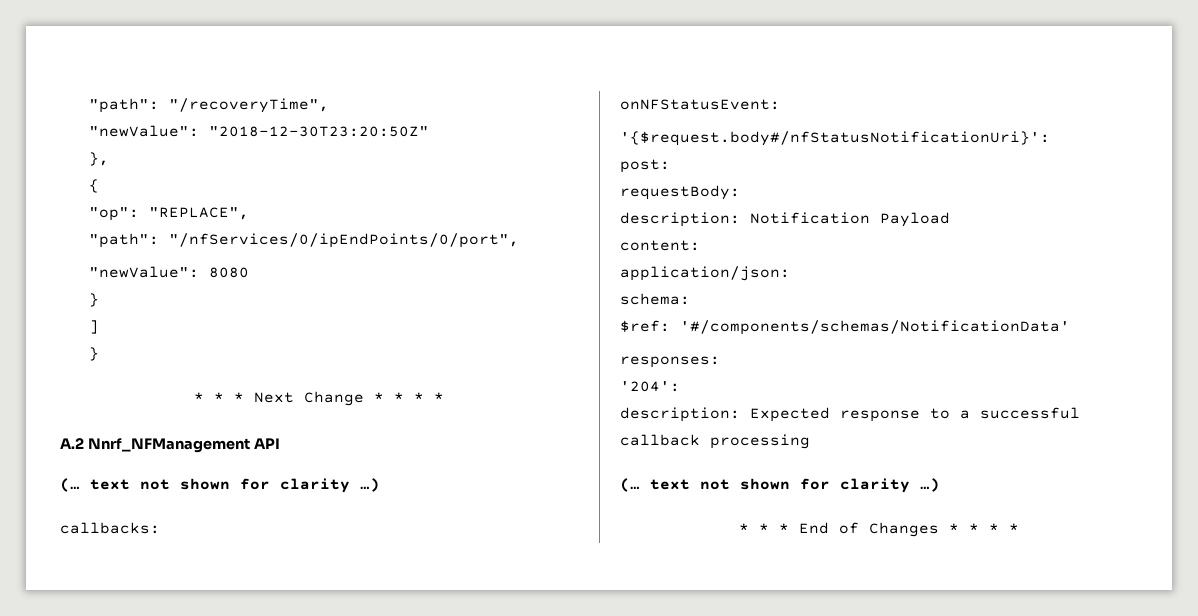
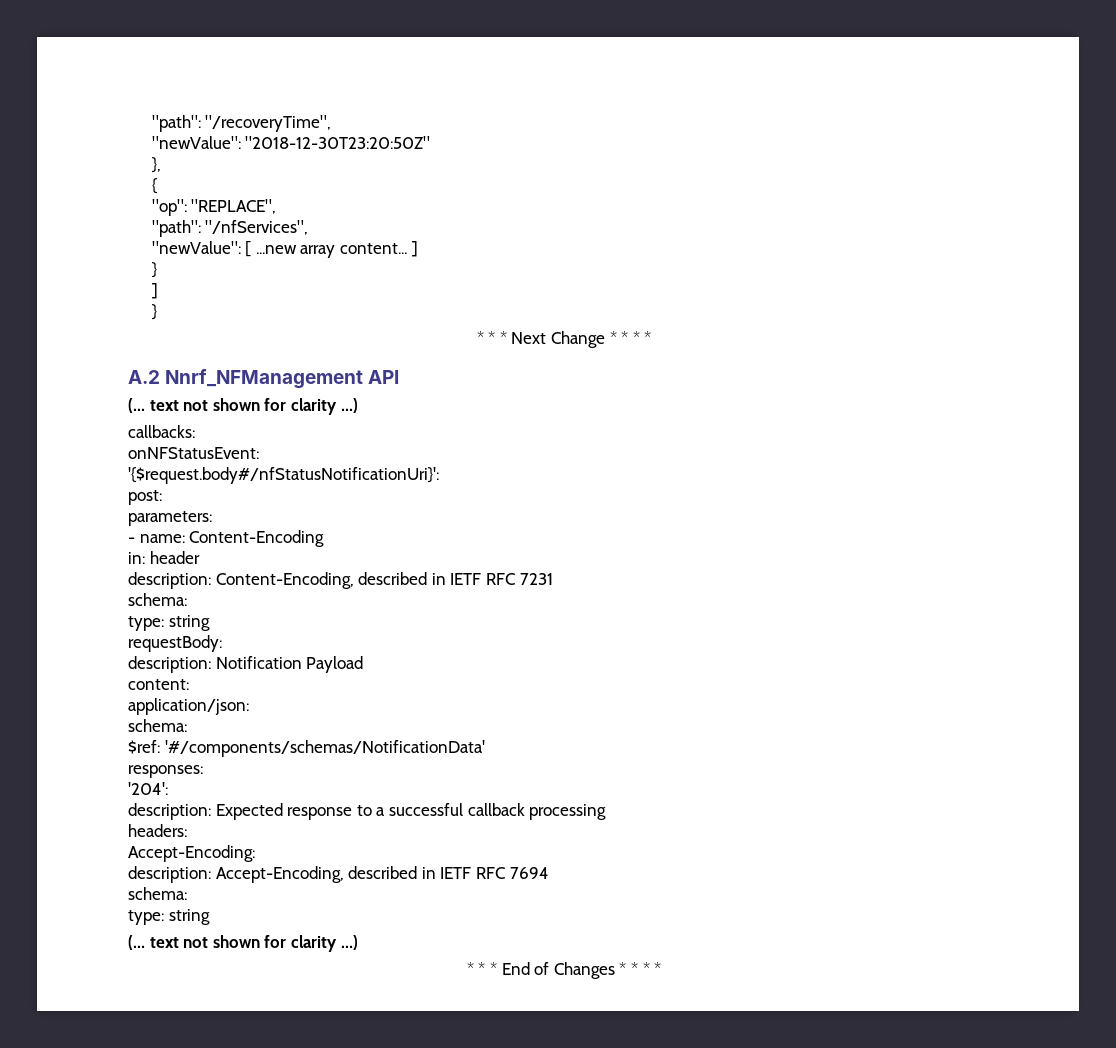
[168,233,519,248] [88,266,249,278] "/nfServices/0/ipEndPoints/0/port", // "newValue": 8080 -> [205,220,309,235] [151,241,418,258] "/nfServices", // "newValue": [ ...new array content... ]
(670, 166) none -> [128,511,212,526] [128,530,325,547] [128,551,200,564] [128,572,553,589] [128,593,187,606] [128,615,210,631] // parameters: // - name: Content-Encoding // in: header // description: Content-Encoding, described in IETF RFC 7231 // schema: // type: string
(810, 441) none -> [128,824,187,837] [128,845,255,862] [128,866,549,883] [128,887,187,900] [128,909,210,925] // headers: // Accept-Encoding: // description: Accept-Encoding, described in IETF RFC 7694 // schema: // type: string

